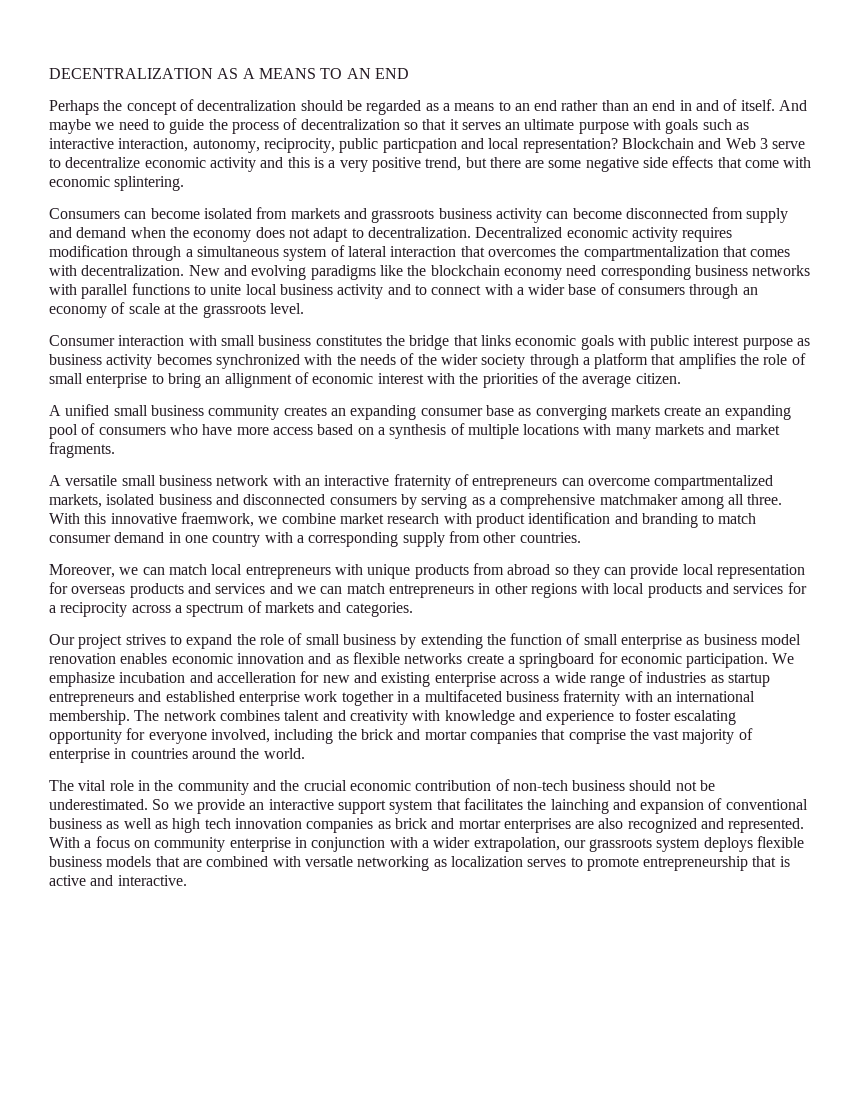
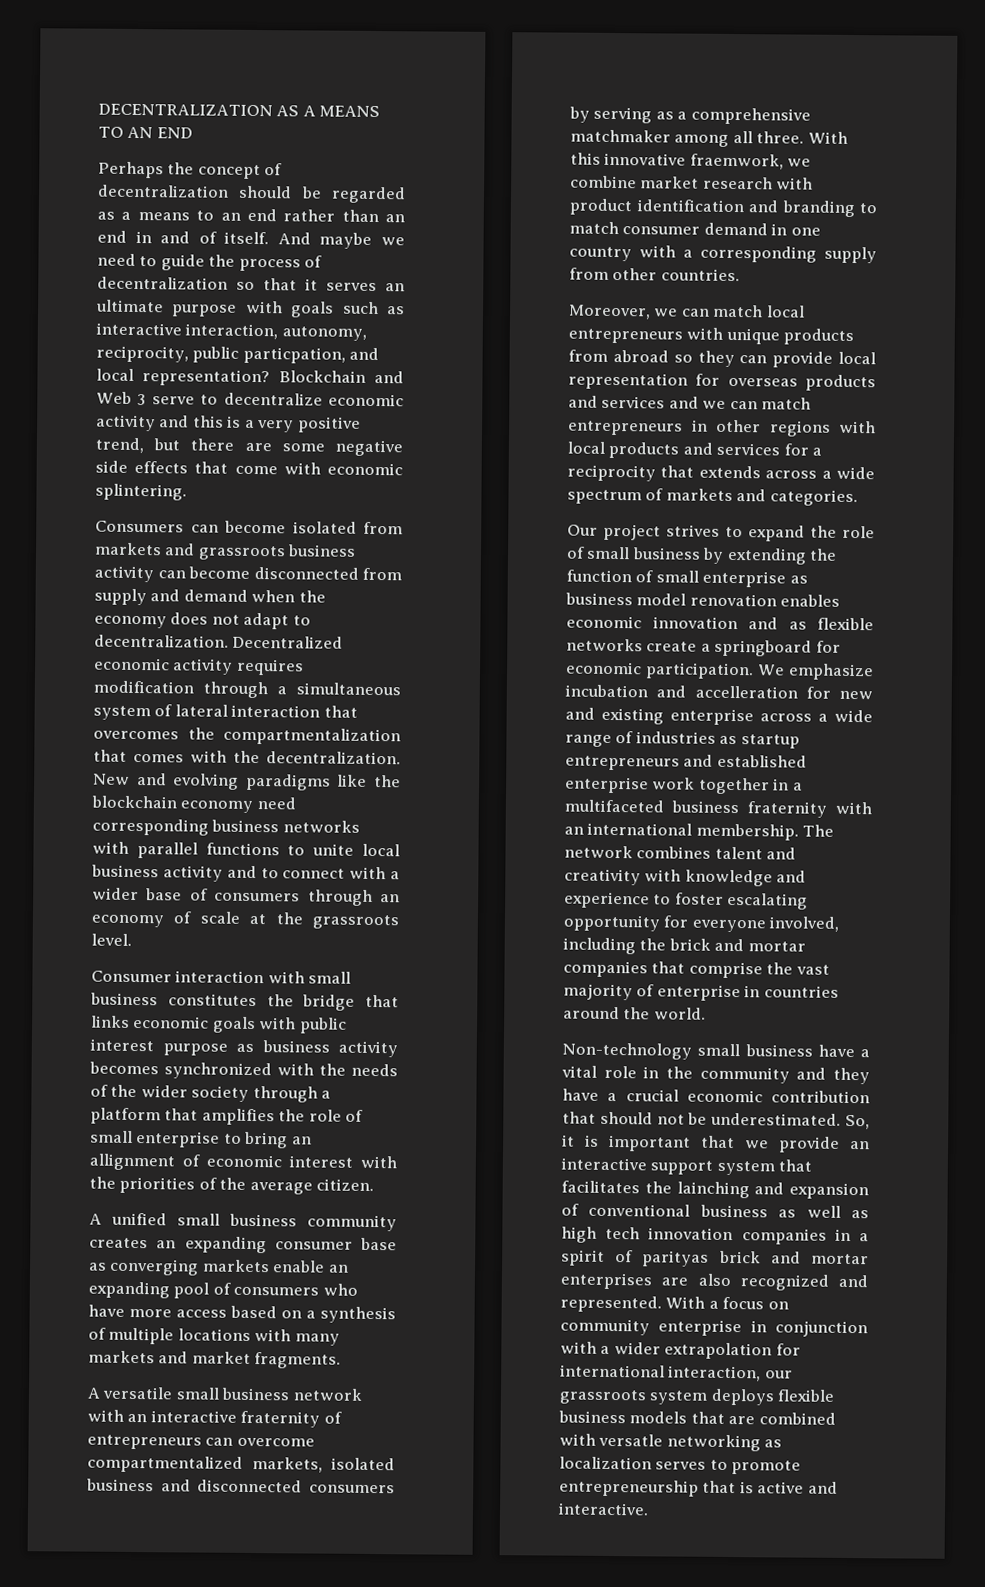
[382,138,457,153] particpation -> [242,346,346,364] particpation,
(77, 270) none -> [233,750,260,764] the
[664,406,702,416] create -> [272,1260,326,1273] enable
[131,605,182,613] across a -> [660,465,875,480] that extends across a wide
[49,780,74,791] The -> [562,1042,870,1060] Non-technology small business have a
[280,779,716,791] [49,799,170,810] the crucial economic contribution of non-tech business should not be underestimated. So -> [833,1067,870,1085] [562,1088,870,1104] [562,1111,870,1130] [562,1134,735,1152] they have a crucial economic contribution that should not be underestimated. So, it is important that
[377,821,391,829] as -> [834,1228,869,1242] [561,1249,710,1267] in a spirit of parityas
[473,837,560,852] extrapolation, -> [664,1342,801,1360] [560,1364,762,1382] extrapolation for international interaction,

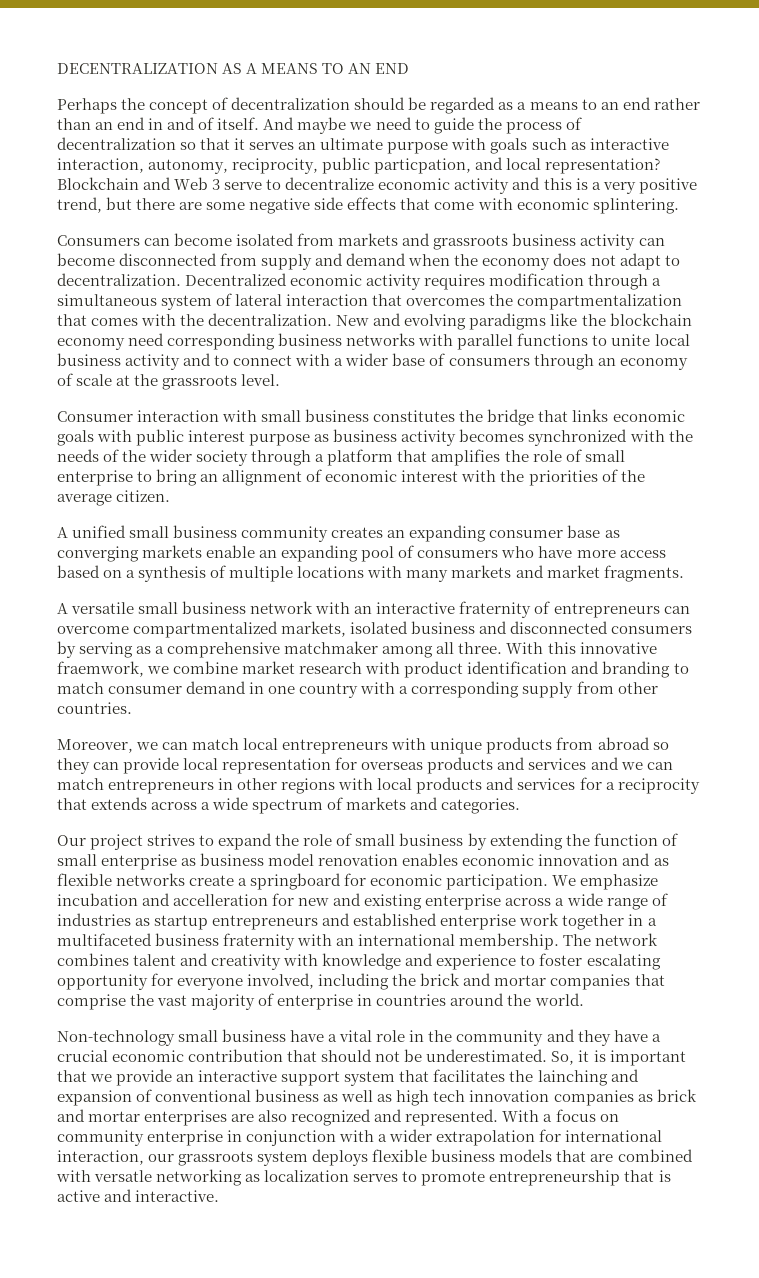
[834,1228,869,1242] [561,1249,710,1267] in a spirit of parityas -> [637,1094,653,1102] as

